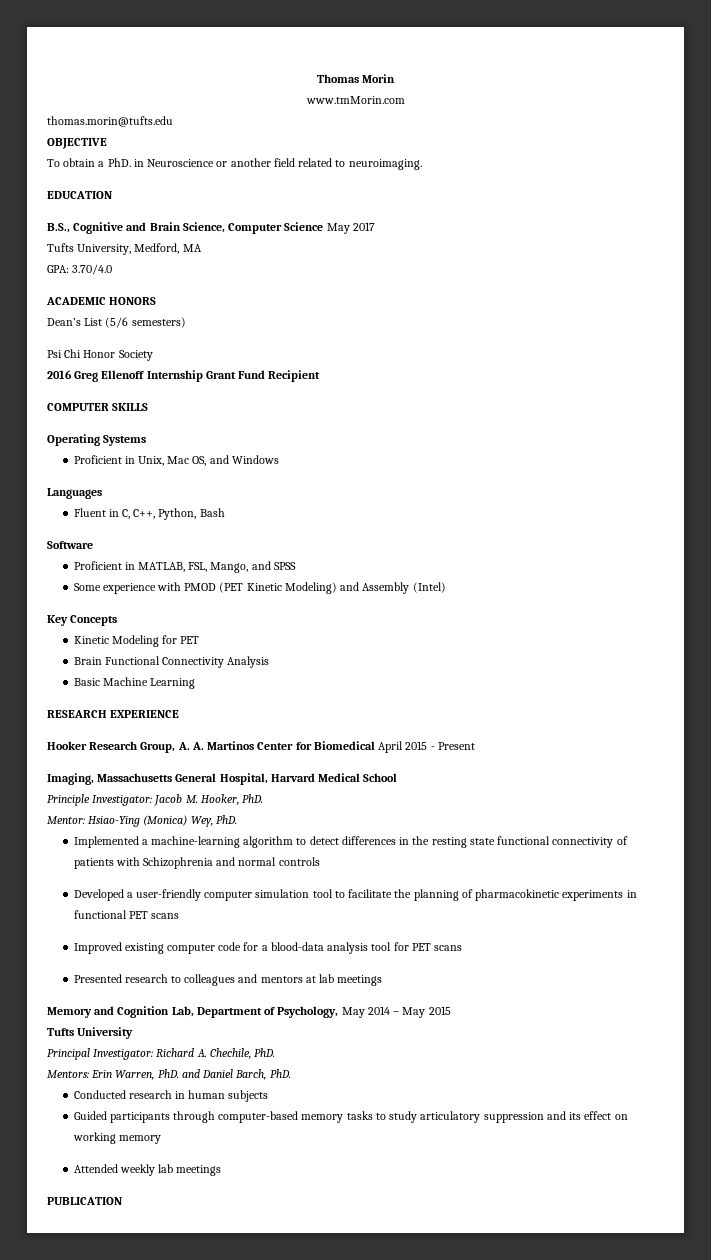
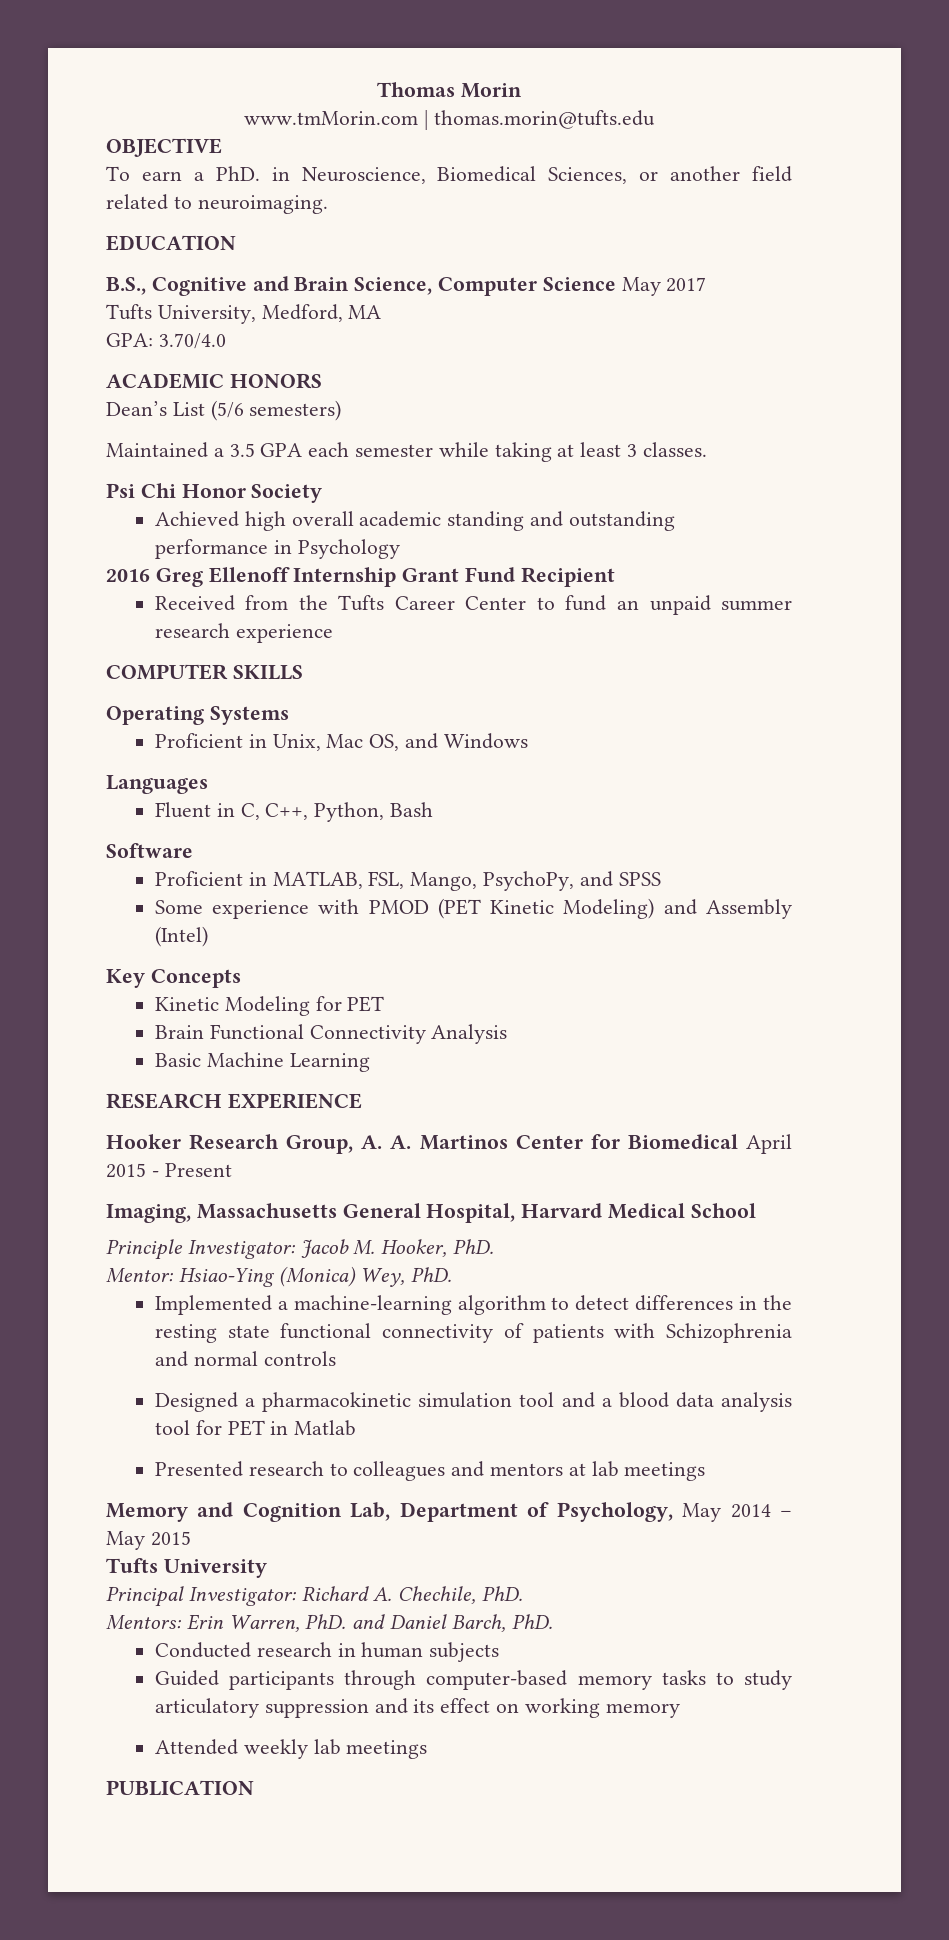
(405, 100) // -> [424,110,428,130] |
[63,158,96,167] obtain -> [141,171,182,181] earn
[147,159,215,167] Neuroscience -> [301,166,628,184] Neuroscience, Biomedical Sciences,
[47,349,153,361] Psi Chi Honor Society -> [106,442,707,462] [106,483,323,503] [154,511,675,531] [154,539,400,559] Maintained a 3.5 GPA each semester while taking at least 3 classes. // Psi Chi Honor Society // Achieved high overall academic standing and outstanding performance in Psychology
(321, 376) none -> [154,595,792,615] [154,623,333,643] // Received from the Tufts Career Center to fund an unpaid summer research experience
(249, 567) none -> [482,871,574,891] PsychoPy,
[73,889,637,901] [73,910,179,919] [73,942,324,954] Developed a user-friendly computer simulation tool to facilitate the planning of pharmacokinetic experiments in functional PET scans // Improved existing computer code for a blood-data -> [154,1392,714,1412] Designed a pharmacokinetic simulation tool and a blood data
[434,945,463,951] scans -> [270,1420,357,1436] in Matlab

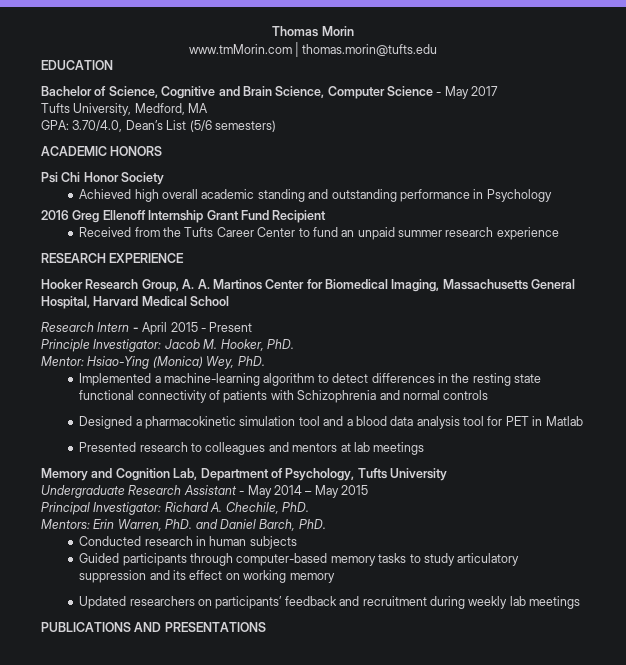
[106,138,222,157] [106,166,792,184] [106,194,328,214] [106,235,236,251] [106,277,146,295] OBJECTIVE // To earn a PhD. in Neuroscience, Biomedical Sciences, or another field related to neuroimaging. // EDUCATION // B.S., -> [41,60,113,70] [41,86,158,98] EDUCATION // Bachelor of Science,
(616, 284) none -> [436,92,442,96] -
[158,333,226,349] [106,373,322,389] 3.70/4.0 // ACADEMIC HONORS // -> [72,120,123,132] 3.70/4.0,
[106,442,707,462] Maintained a 3.5 GPA each semester while taking at least 3 classes. -> [41,146,163,156] ACADEMIC HONORS
[106,664,303,680] [106,706,289,725] [154,733,528,751] [106,775,208,794] [154,802,433,822] [106,843,193,858] [154,871,661,891] [154,898,792,919] [154,926,208,947] [106,969,241,988] [154,996,385,1016] [154,1024,508,1044] [154,1052,370,1072] // COMPUTER SKILLS // Operating Systems // Proficient in Unix, Mac OS, and Windows // Languages // Fluent in C, C++, Python, Bash // Software // Proficient in MATLAB, FSL, Mango, PsychoPy, and SPSS // Some experience with PMOD (PET Kinetic Modeling) and Assembly (Intel) // Key Concepts // Kinetic Modeling for PET // Brain Functional Connectivity Analysis // Basic Machine Learning -> (559, 233) none
[745,1134,792,1154] [106,1163,232,1178] April 2015 - Present // -> (388, 284) none
(756, 1210) none -> [41,322,253,335] // Research Intern - April 2015 - Present
(673, 1512) none -> [357,468,447,481] [41,485,245,498] Tufts University // Undergraduate Research Assistant -
[106,1558,267,1578] // Tufts University -> (368, 490) none
[154,1739,238,1755] Attended -> [79,596,465,609] Updated researchers on participants’ feedback and recruitment during
[106,1780,254,1796] PUBLICATION -> [41,622,266,632] PUBLICATIONS AND PRESENTATIONS

